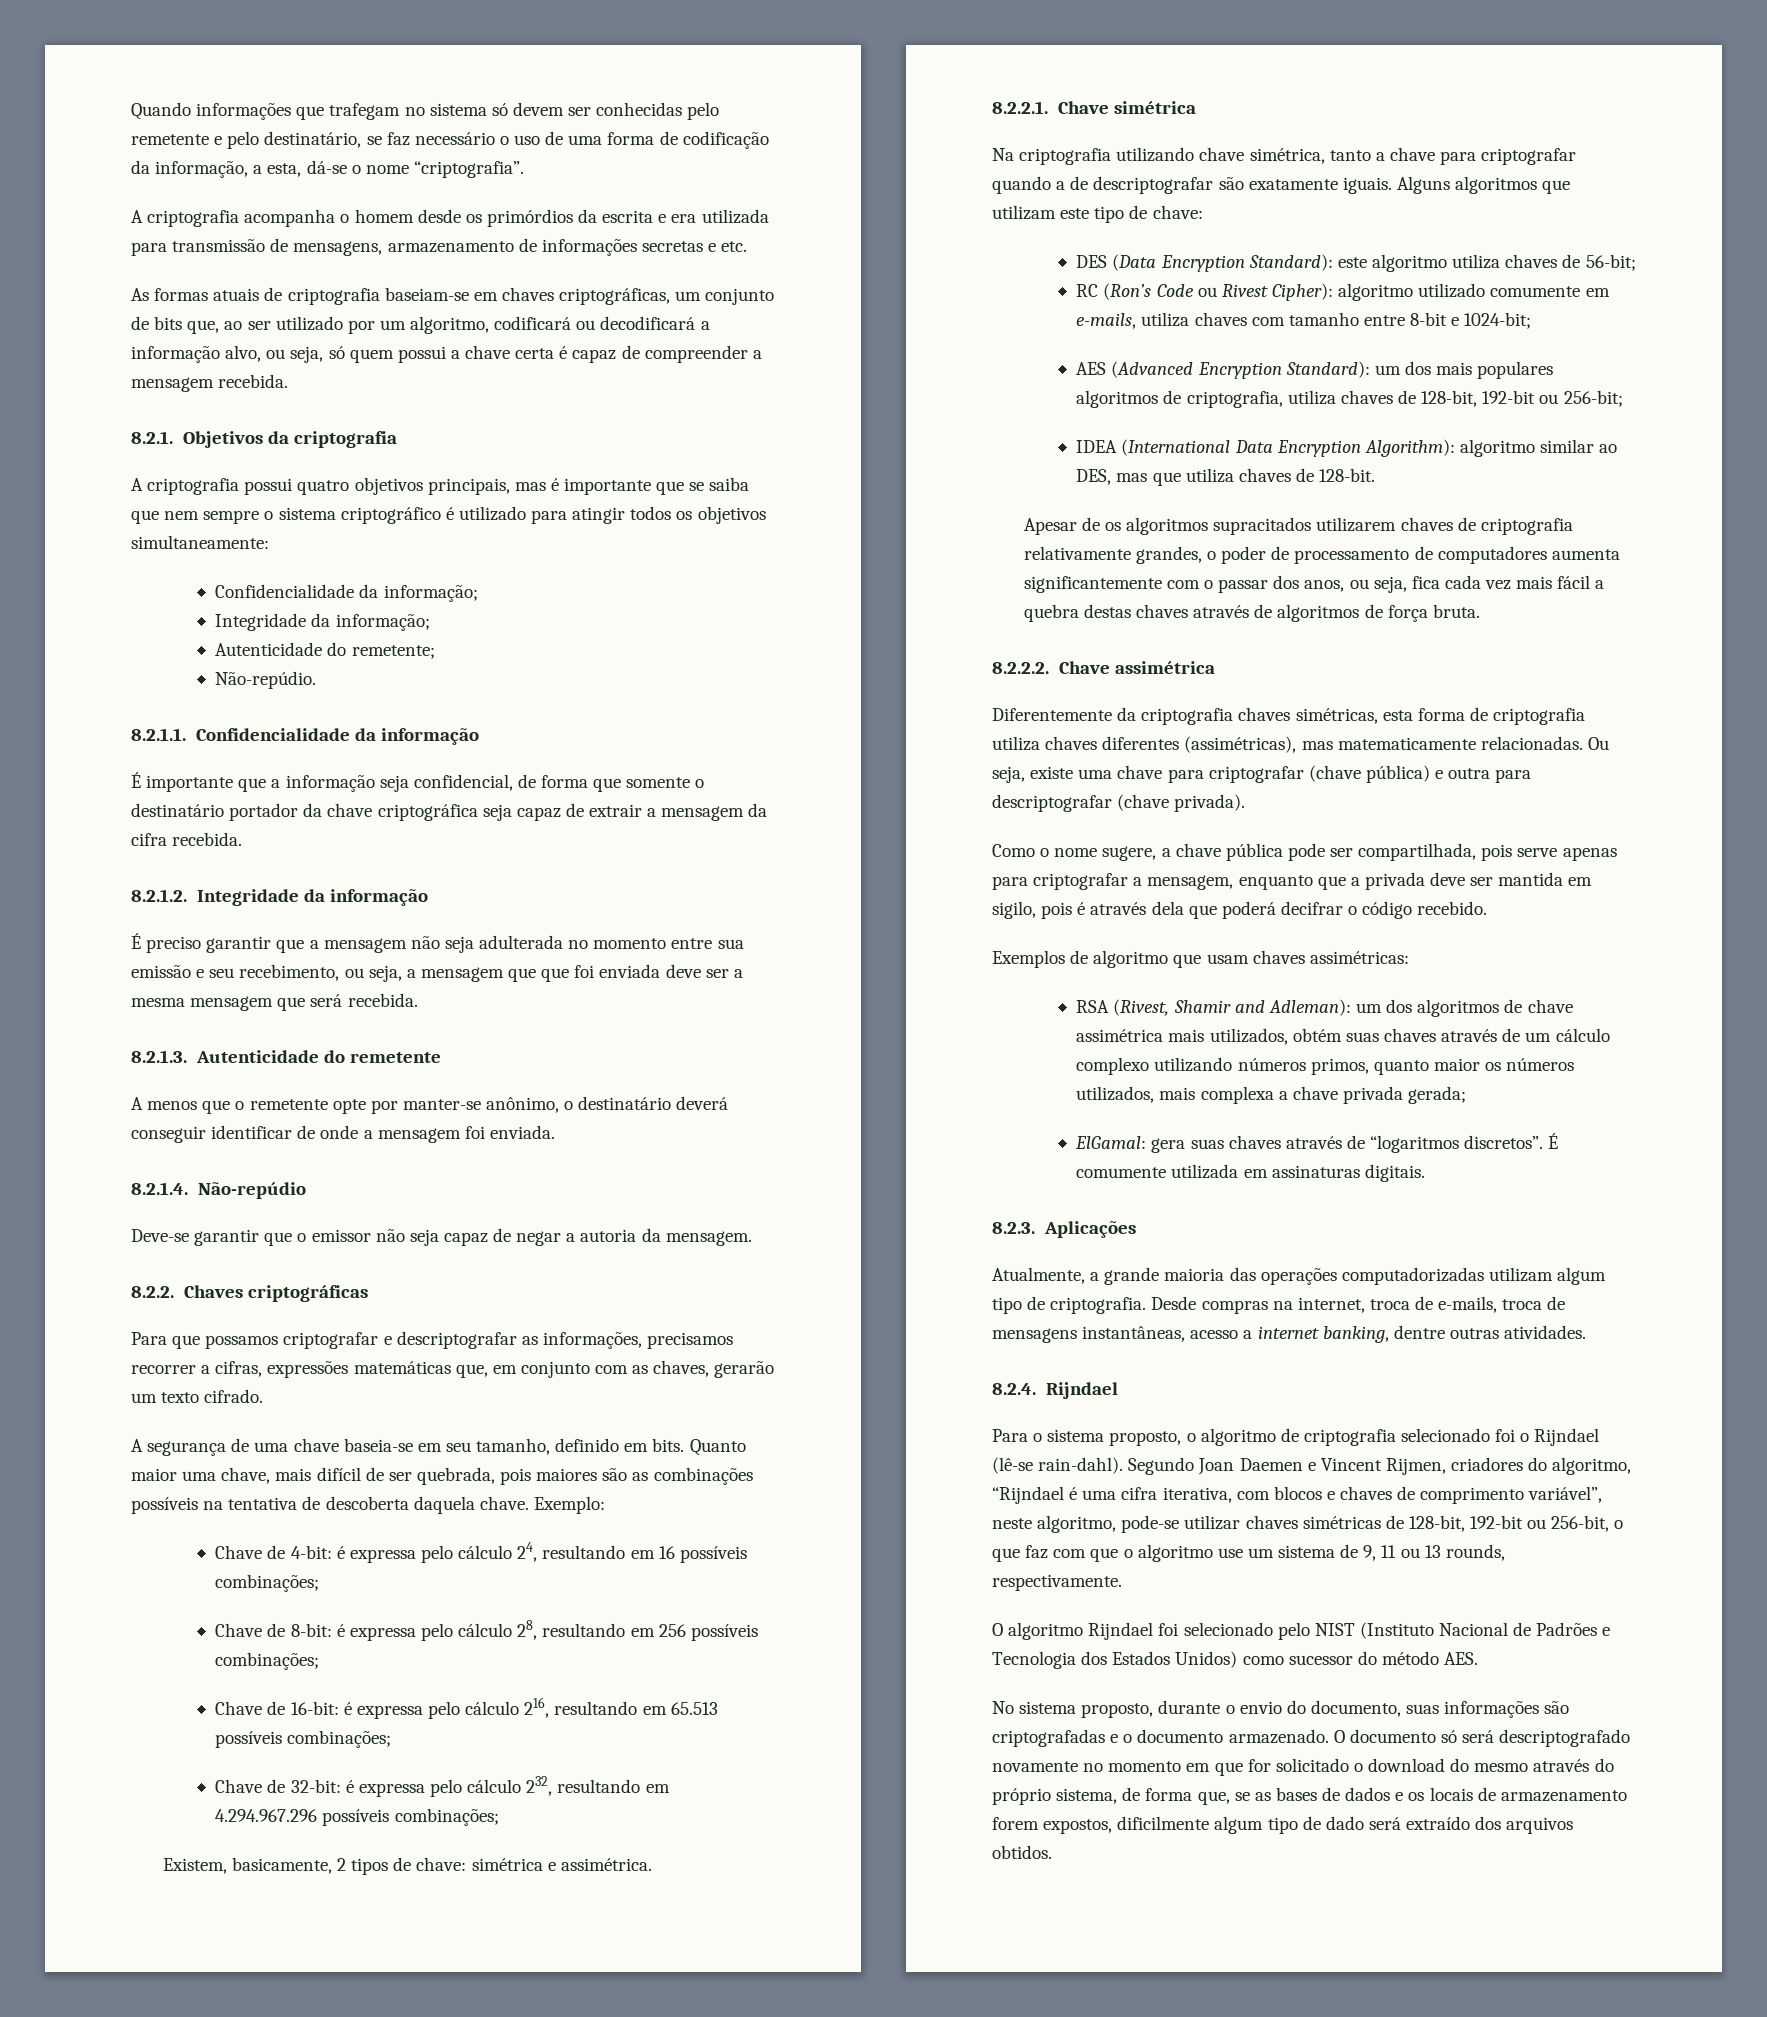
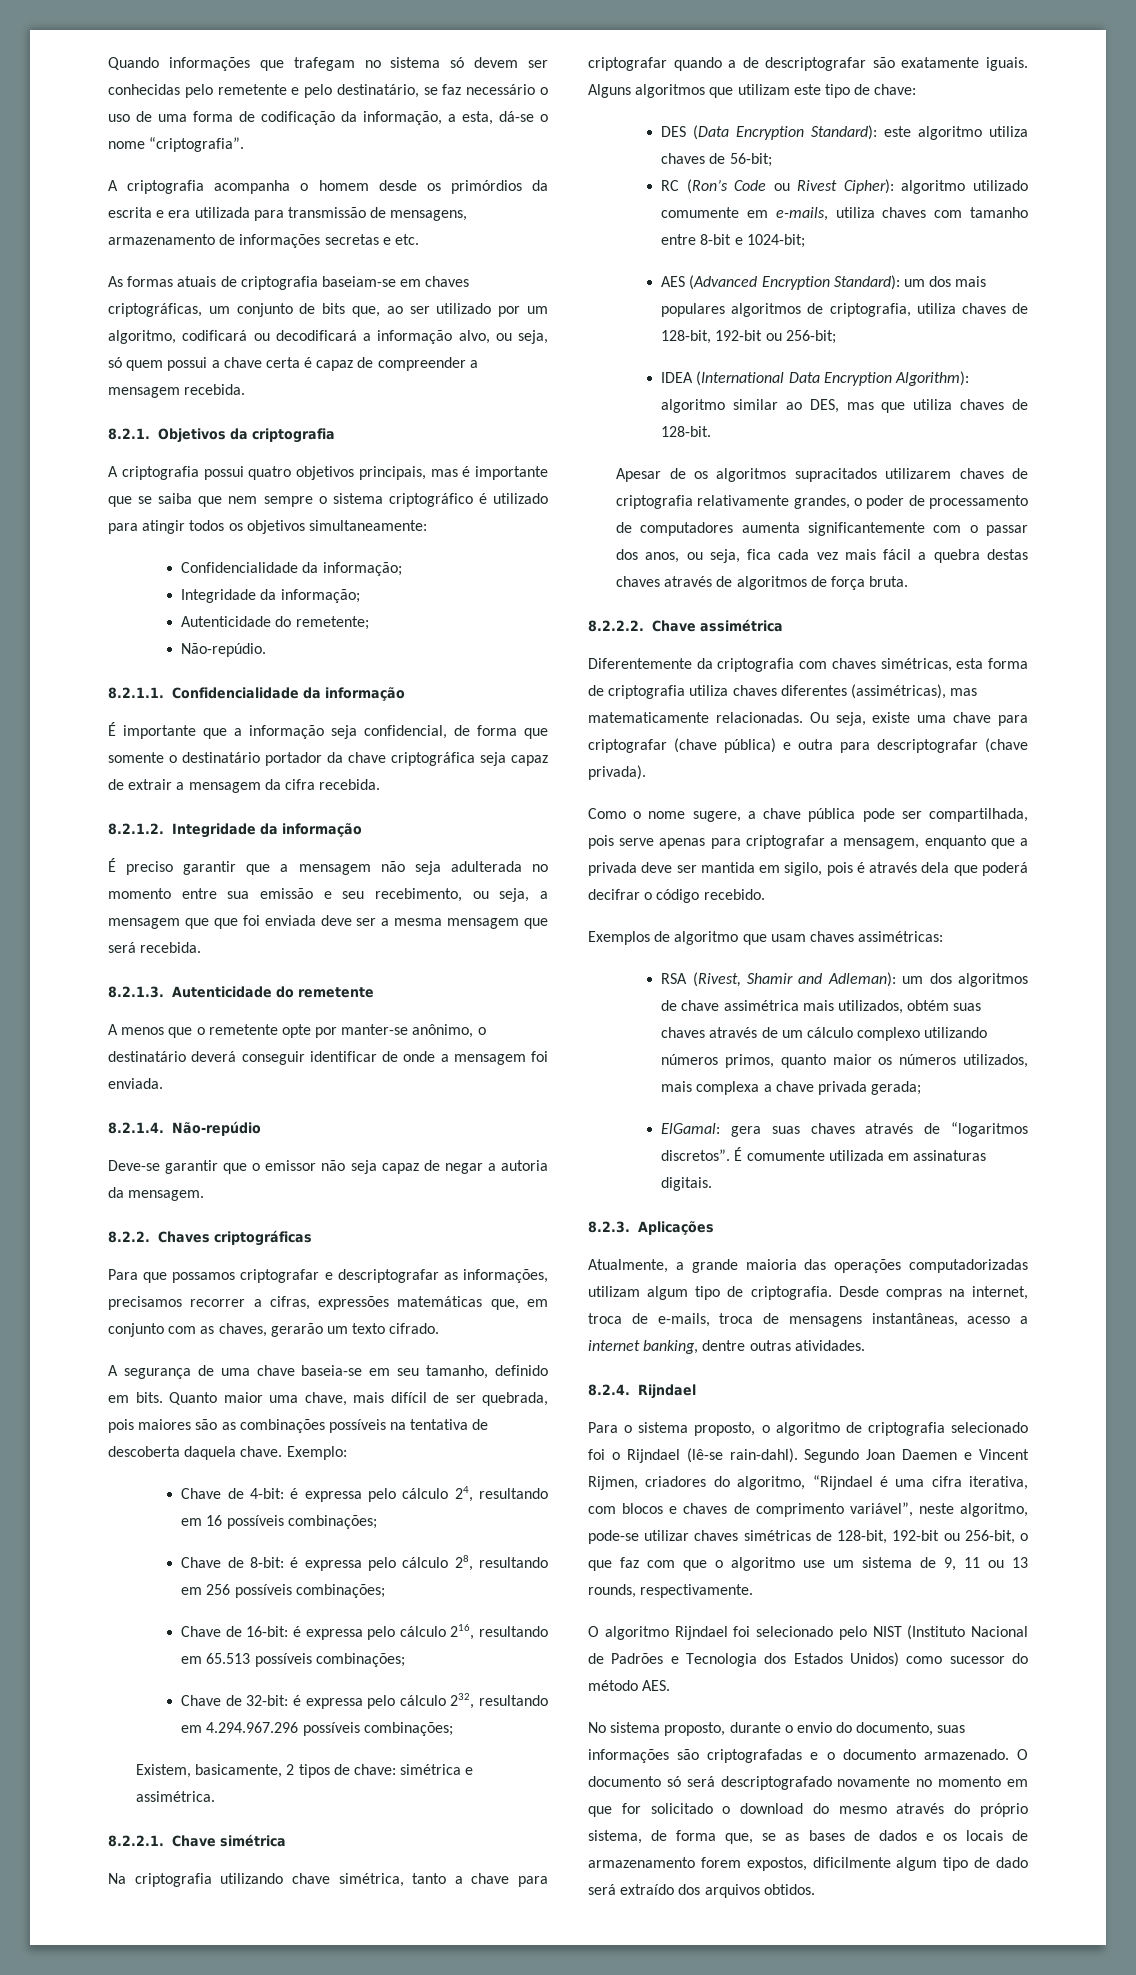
(1234, 716) none -> [799,661,828,669] com

